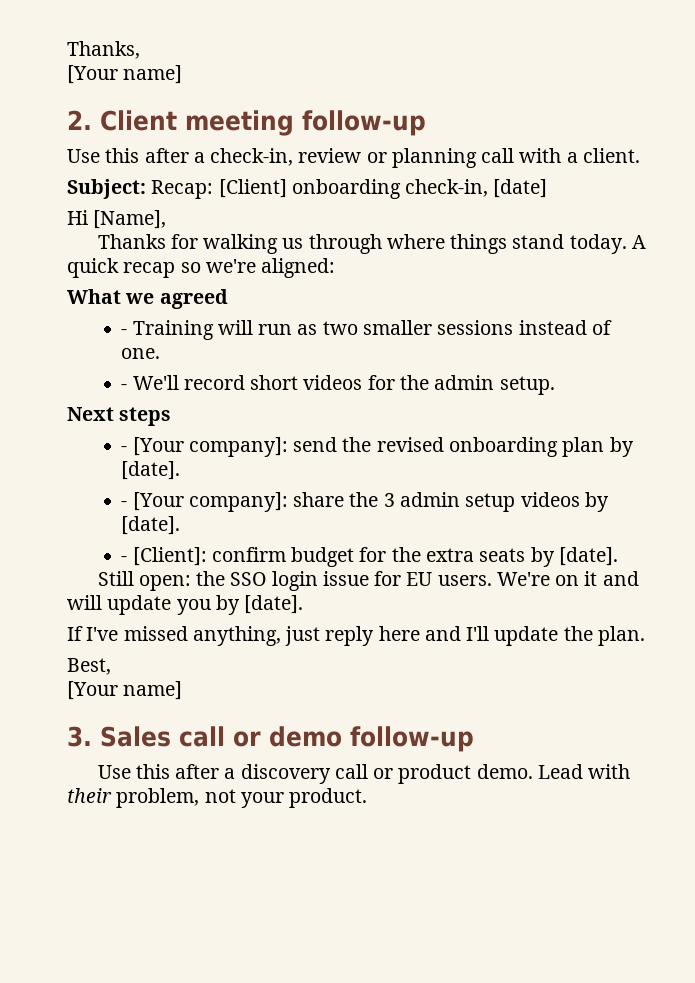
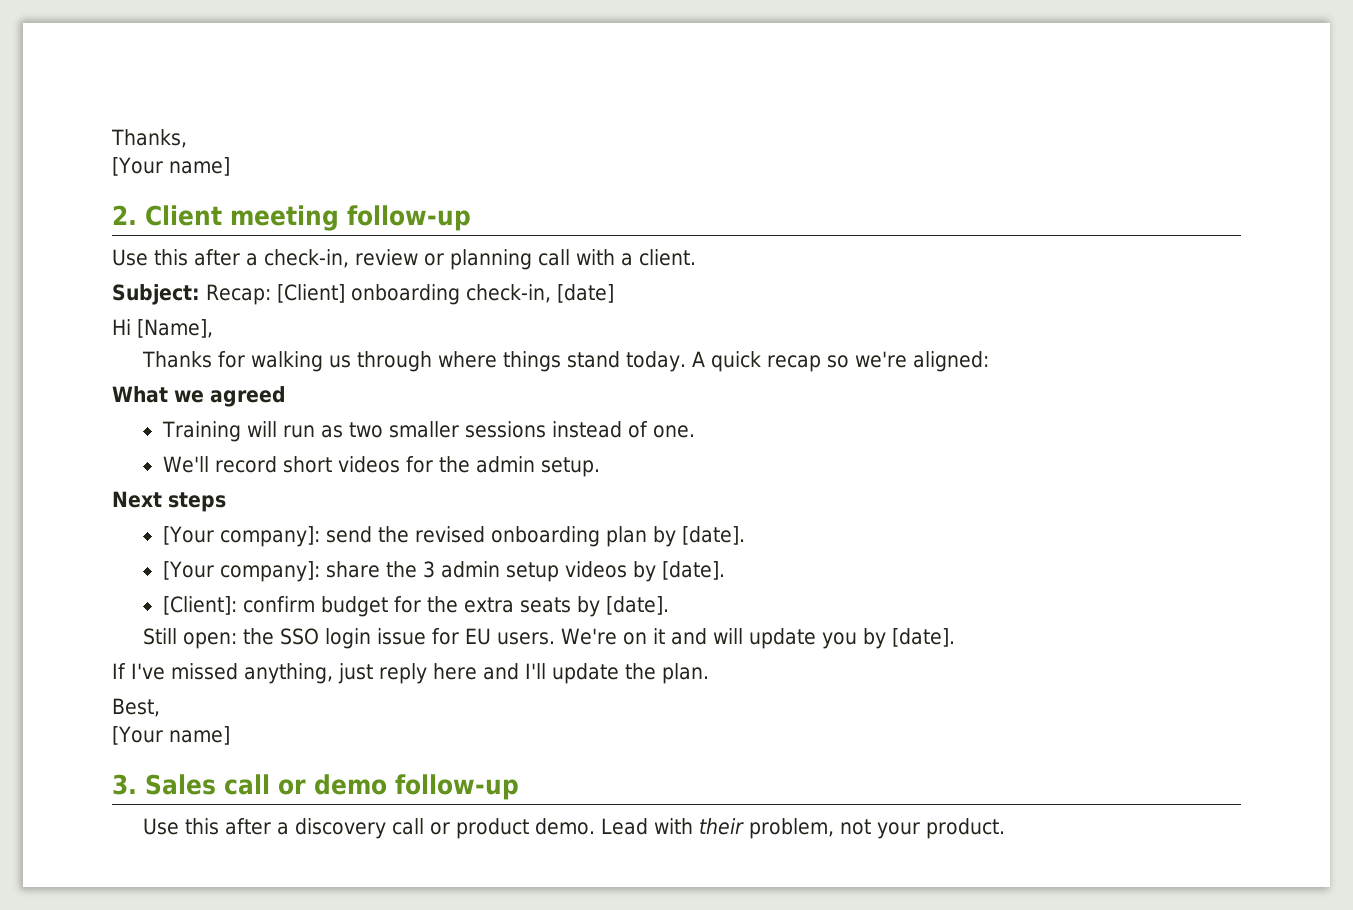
[121,329,128,335] - -> (286, 396) none
[121,384,128,390] - -> (695, 431) none
[121,446,128,452] - -> (226, 502) none
[121,501,128,507] - -> (745, 535) none
[121,556,128,562] - -> (725, 570) none

